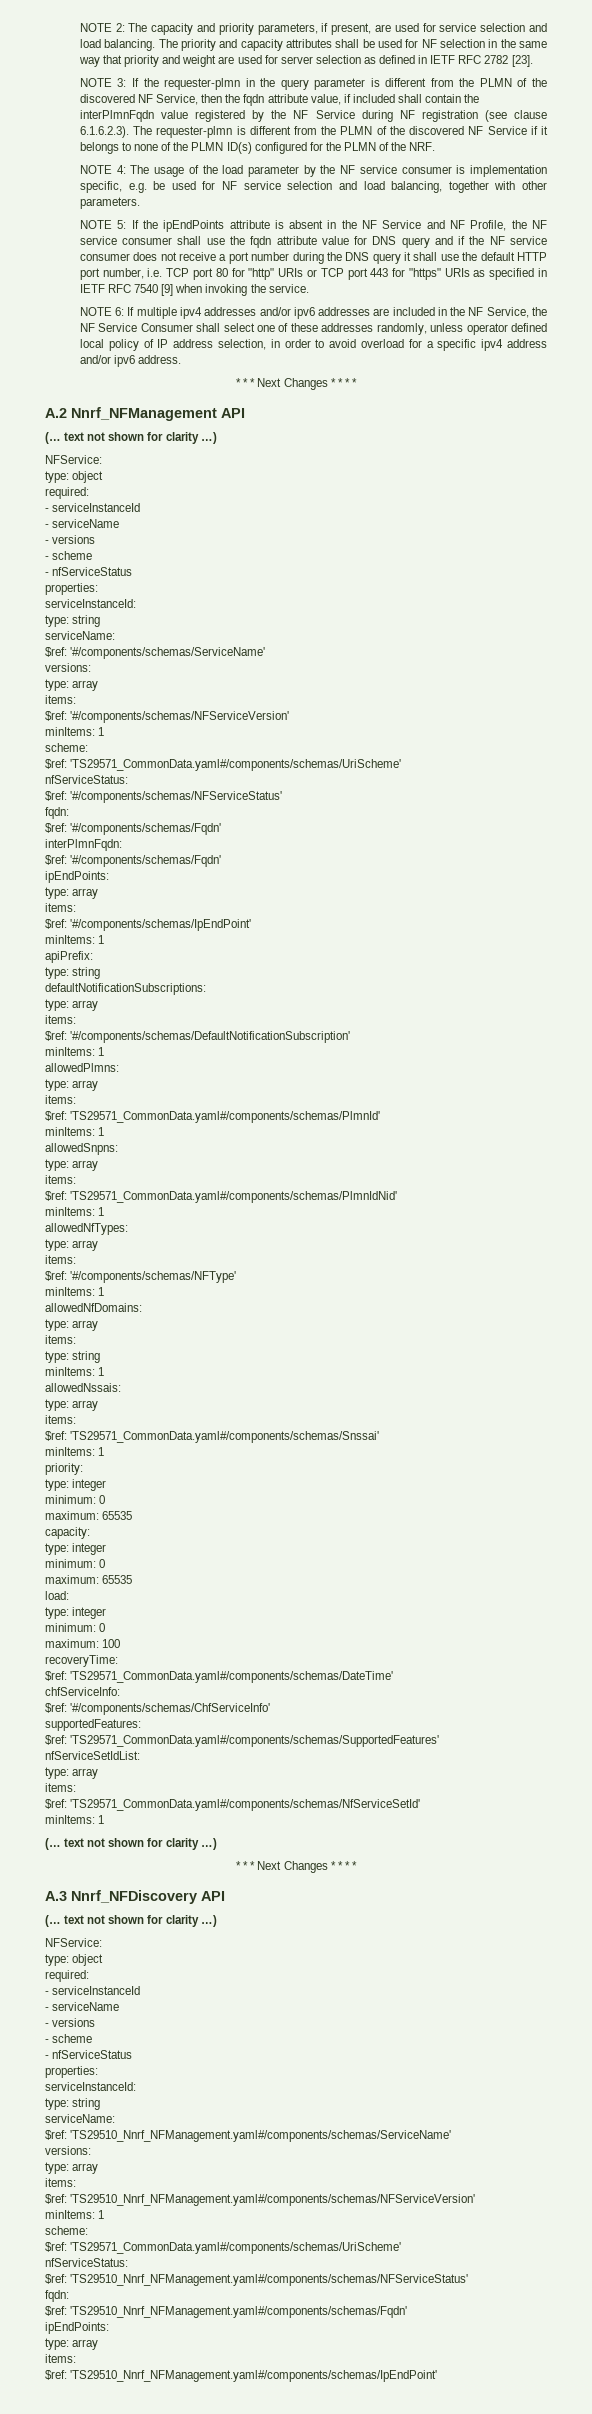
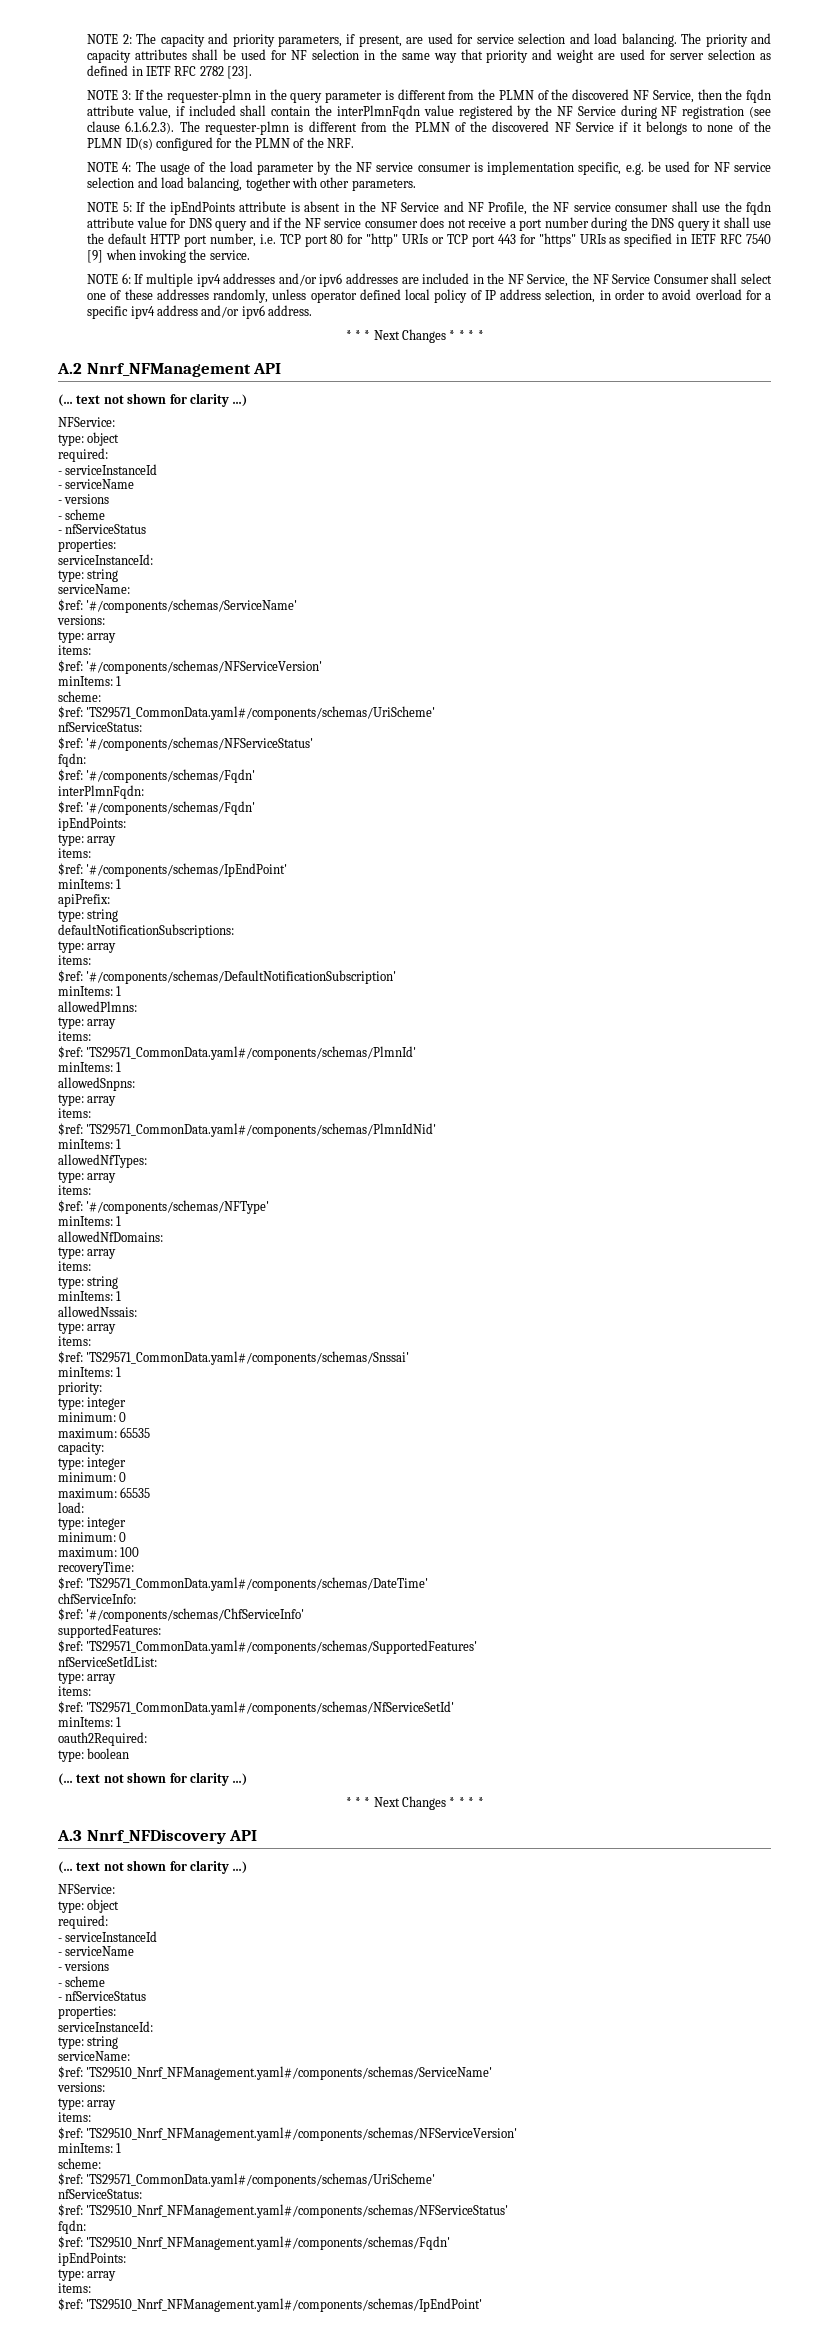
(105, 1819) none -> [58,1732,147,1746] [58,1748,130,1762] // oauth2Required: // type: boolean

